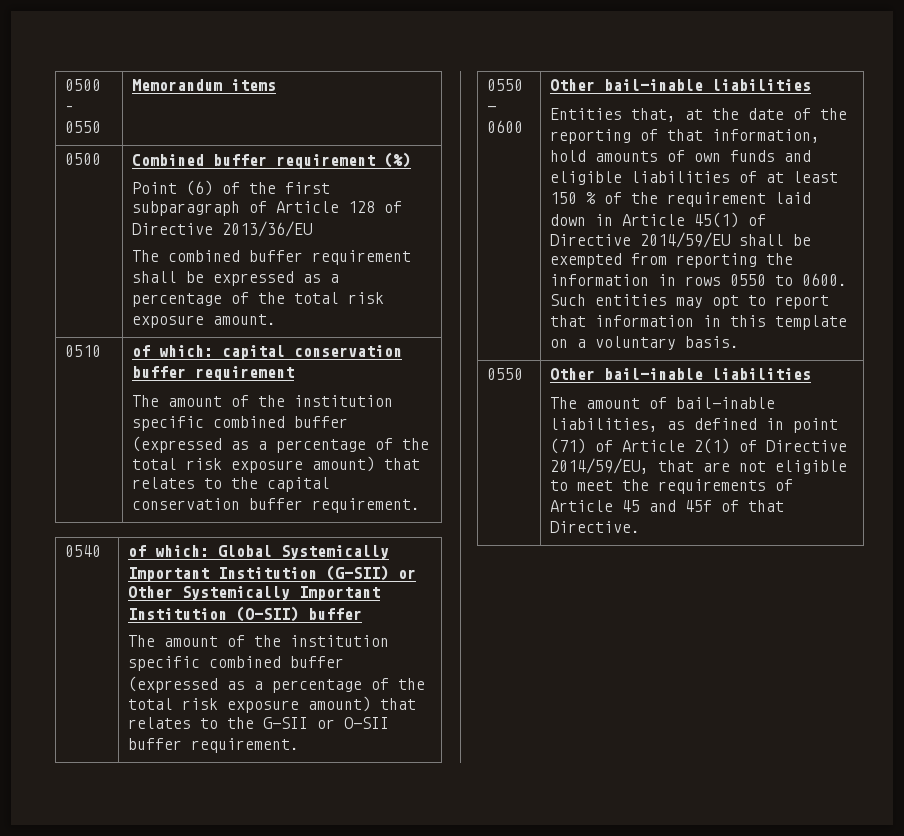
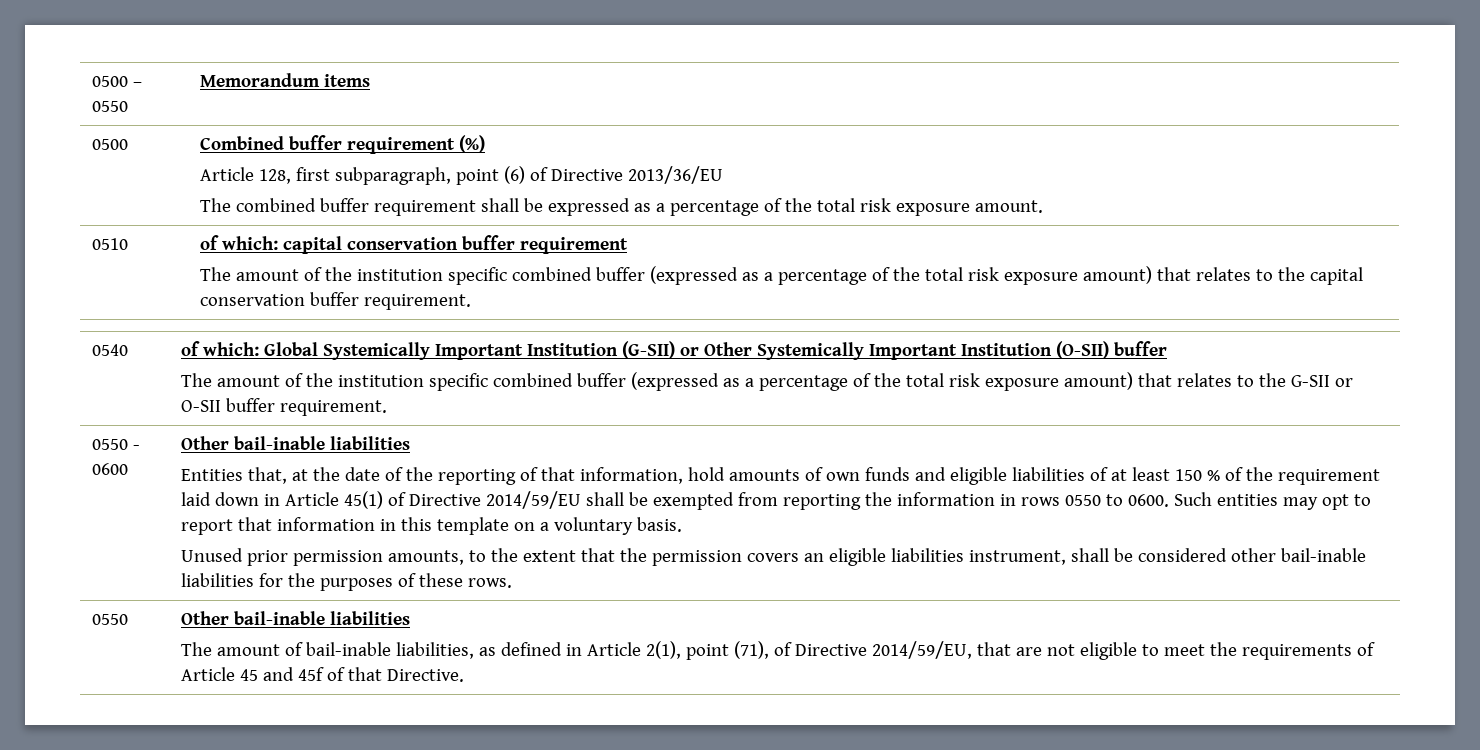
[131,180,330,196] [131,201,375,216] Point (6) of the first subparagraph of Article 128 -> [199,166,525,185] Article 128, first subparagraph, point (6)
(739, 342) none -> [180,548,1366,566] [180,573,512,591] // Unused prior permission amounts, to the extent that the permission covers an eligible liabilities instrument, shall be considered other bail-inable liabilities for the purposes of these rows.
[792,418,838,433] [549,438,730,454] point (71) of Article 2(1) -> [586,641,769,660] Article 2(1), point (71),

